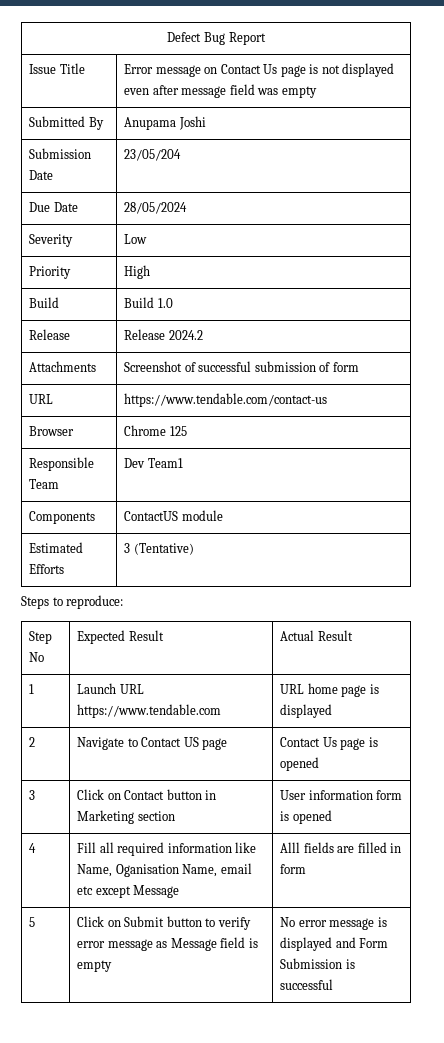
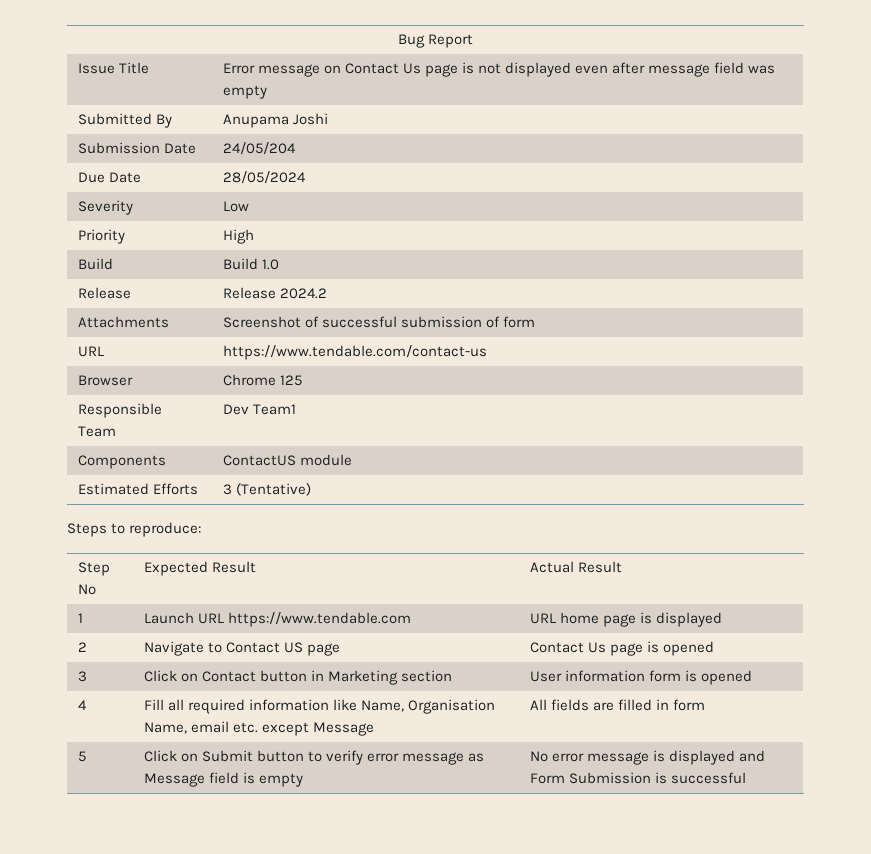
[167,32,202,42] Defect -> (397, 41) none
[124,149,182,161] 23/05/204 -> [222,142,296,155] 24/05/204
[115,864,179,877] Oganisation -> [408,699,496,714] Organisation
[77,886,94,895] etc -> [232,722,258,733] etc.
[280,842,301,853] Alll -> [529,699,547,710] All

